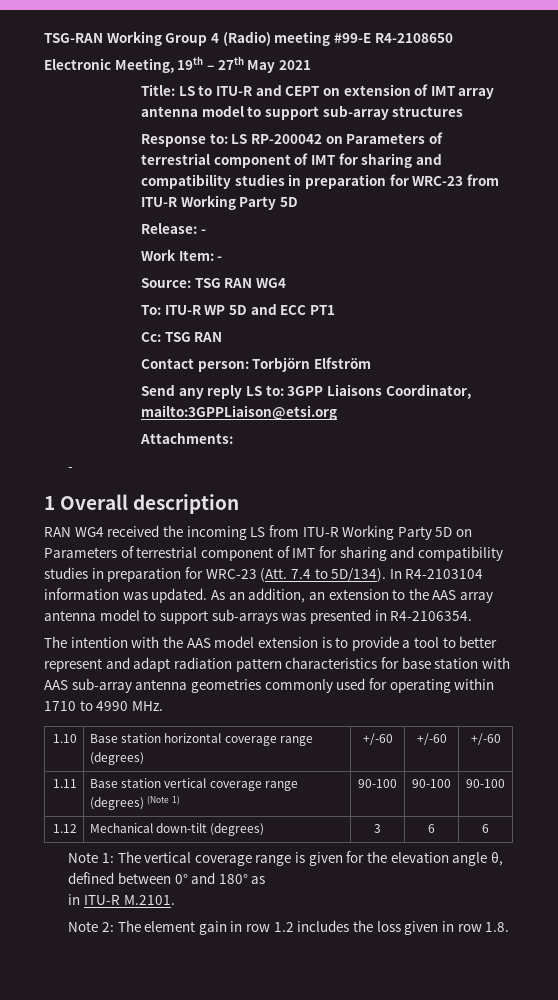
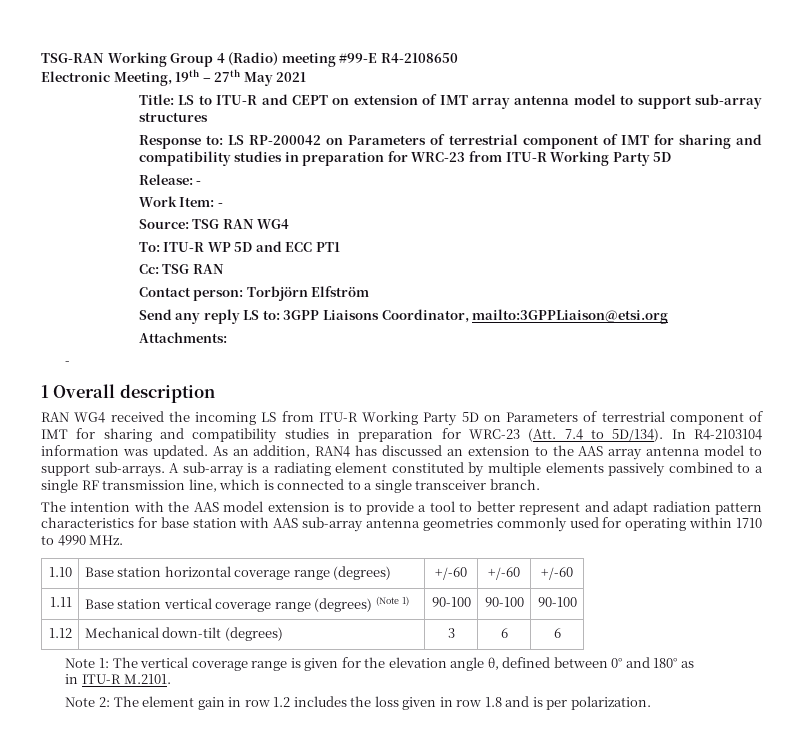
(306, 595) none -> [315,445,443,457] RAN4 has discussed
[211,609,473,624] sub-arrays was presented in R4-2106354. -> [94,462,764,477] [41,479,540,493] sub-arrays. A sub-array is a radiating element constituted by multiple elements passively combined to a single RF transmission line, which is connected to a single transceiver branch.
[485,922,510,932] 1.8. -> [484,696,651,710] 1.8 and is per polarization.

